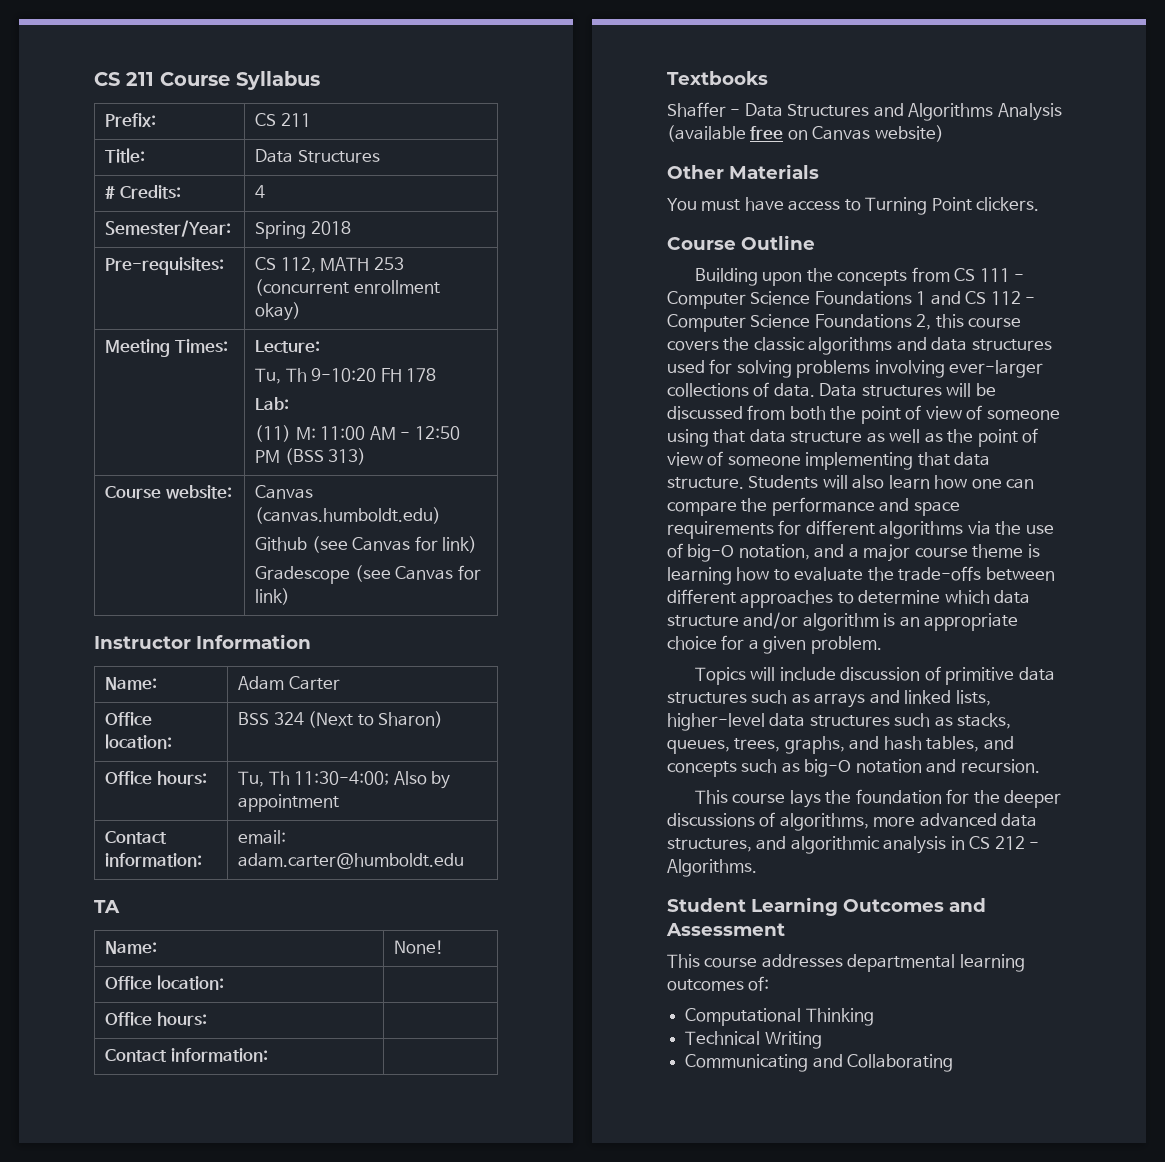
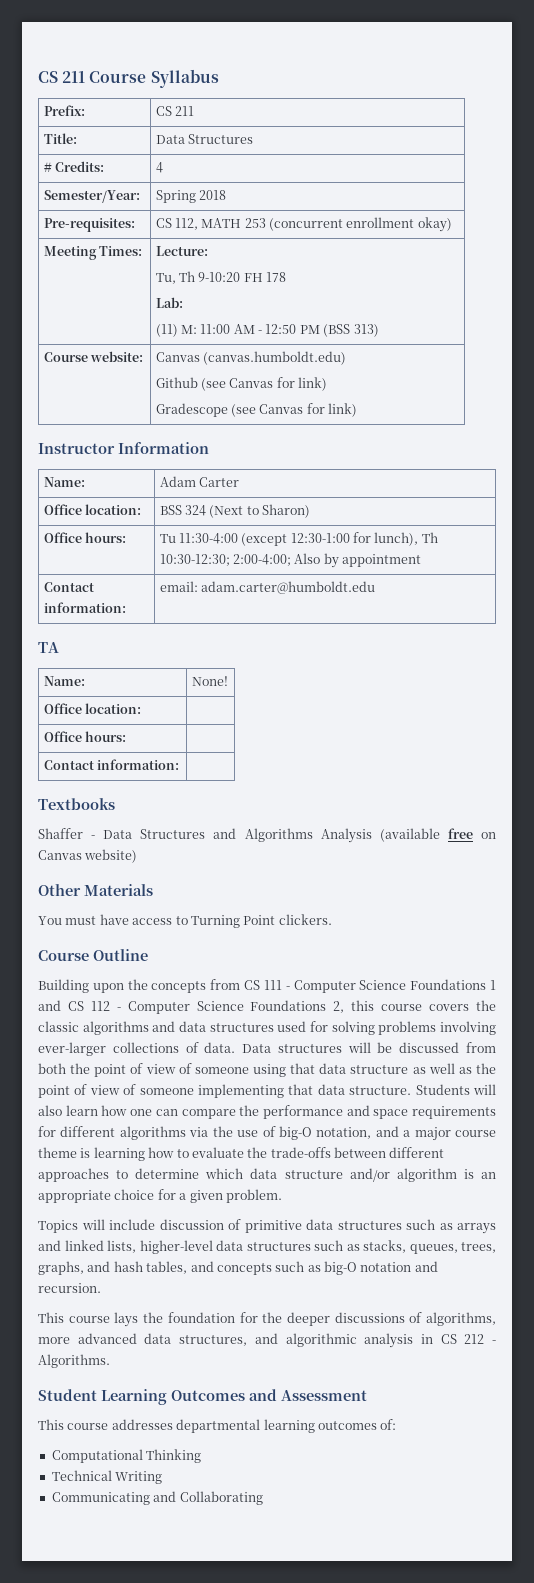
[238,771,390,787] Tu, Th 11:30-4:00; -> [159,532,438,546] [159,554,291,566] Tu 11:30-4:00 (except 12:30-1:00 for lunch), Th 10:30-12:30; 2:00-4:00;

